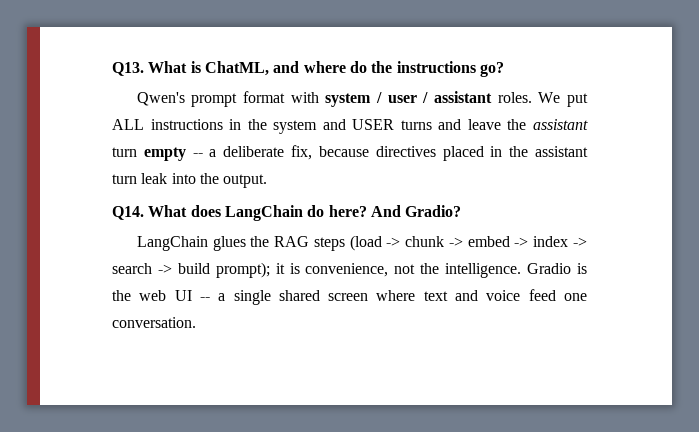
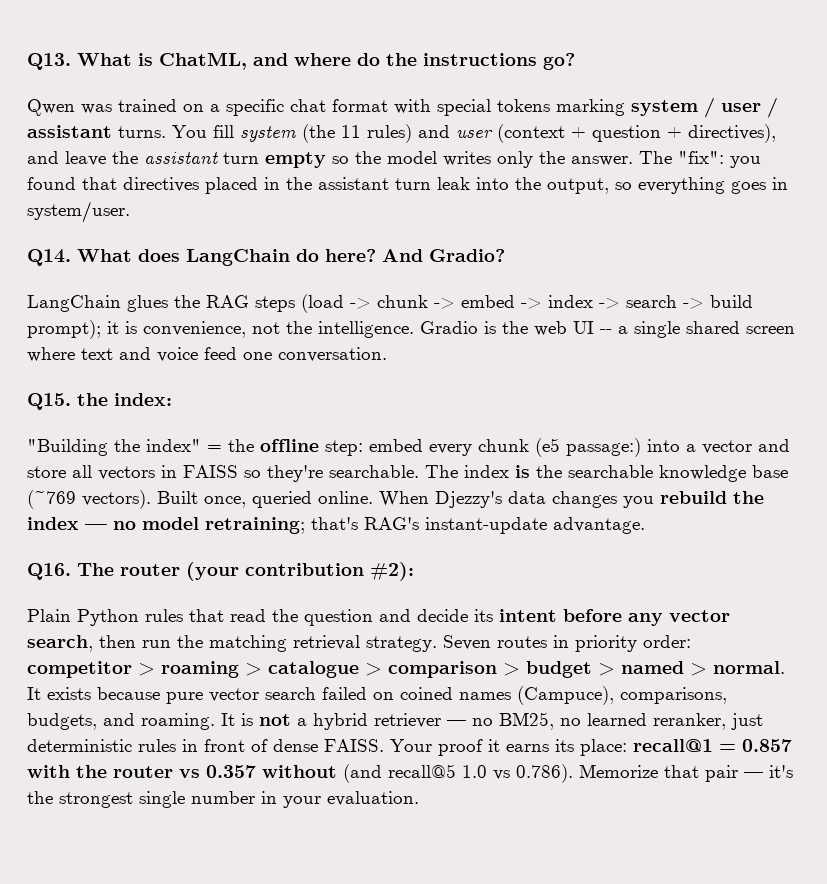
[136,91,319,107] Qwen's prompt format with -> [27,99,625,116] Qwen was trained on a specific chat format with special tokens marking
[497,92,588,107] [112,119,432,134] roles. We put ALL instructions in the system and USER turns -> [118,124,776,143] turns. You fill system (the 11 rules) and user (context + question + directives),
[192,145,369,160] -- a deliberate fix, because -> [332,151,761,168] [27,177,117,190] so the model writes only the answer. The "fix": you found that
[223,174,268,188] output. -> [547,177,788,194] [27,201,130,223] output, so everything goes in system/user.
(196, 322) none -> [27,393,172,410] [27,438,790,457] [27,465,788,482] [27,490,764,509] [27,517,645,534] [27,562,414,581] [27,609,730,626] [27,635,691,652] [27,661,785,678] [27,686,727,705] [27,712,763,730] [27,739,792,756] [27,764,793,783] [27,791,419,808] // Q15. the index: // "Building the index" = the offline step: embed every chunk (e5 passage:) into a vector and store all vectors in FAISS so they're searchable. The index is the searchable knowledge base (~769 vectors). Built once, queried online. When Djezzy's data changes you rebuild the index — no model retraining; that's RAG's instant-update advantage. // Q16. The router (your contribution #2): // Plain Python rules that read the question and decide its intent before any vector search, then run the matching retrieval strategy. Seven routes in priority order: competitor > roaming > catalogue > comparison > budget > named > normal. It exists because pure vector search failed on coined names (Campuce), comparisons, budgets, and roaming. It is not a hybrid retriever — no BM25, no learned reranker, just deterministic rules in front of dense FAISS. Your proof it earns its place: recall@1 = 0.857 with the router vs 0.357 without (and recall@5 1.0 vs 0.786). Memorize that pair — it's the strongest single number in your evaluation.

